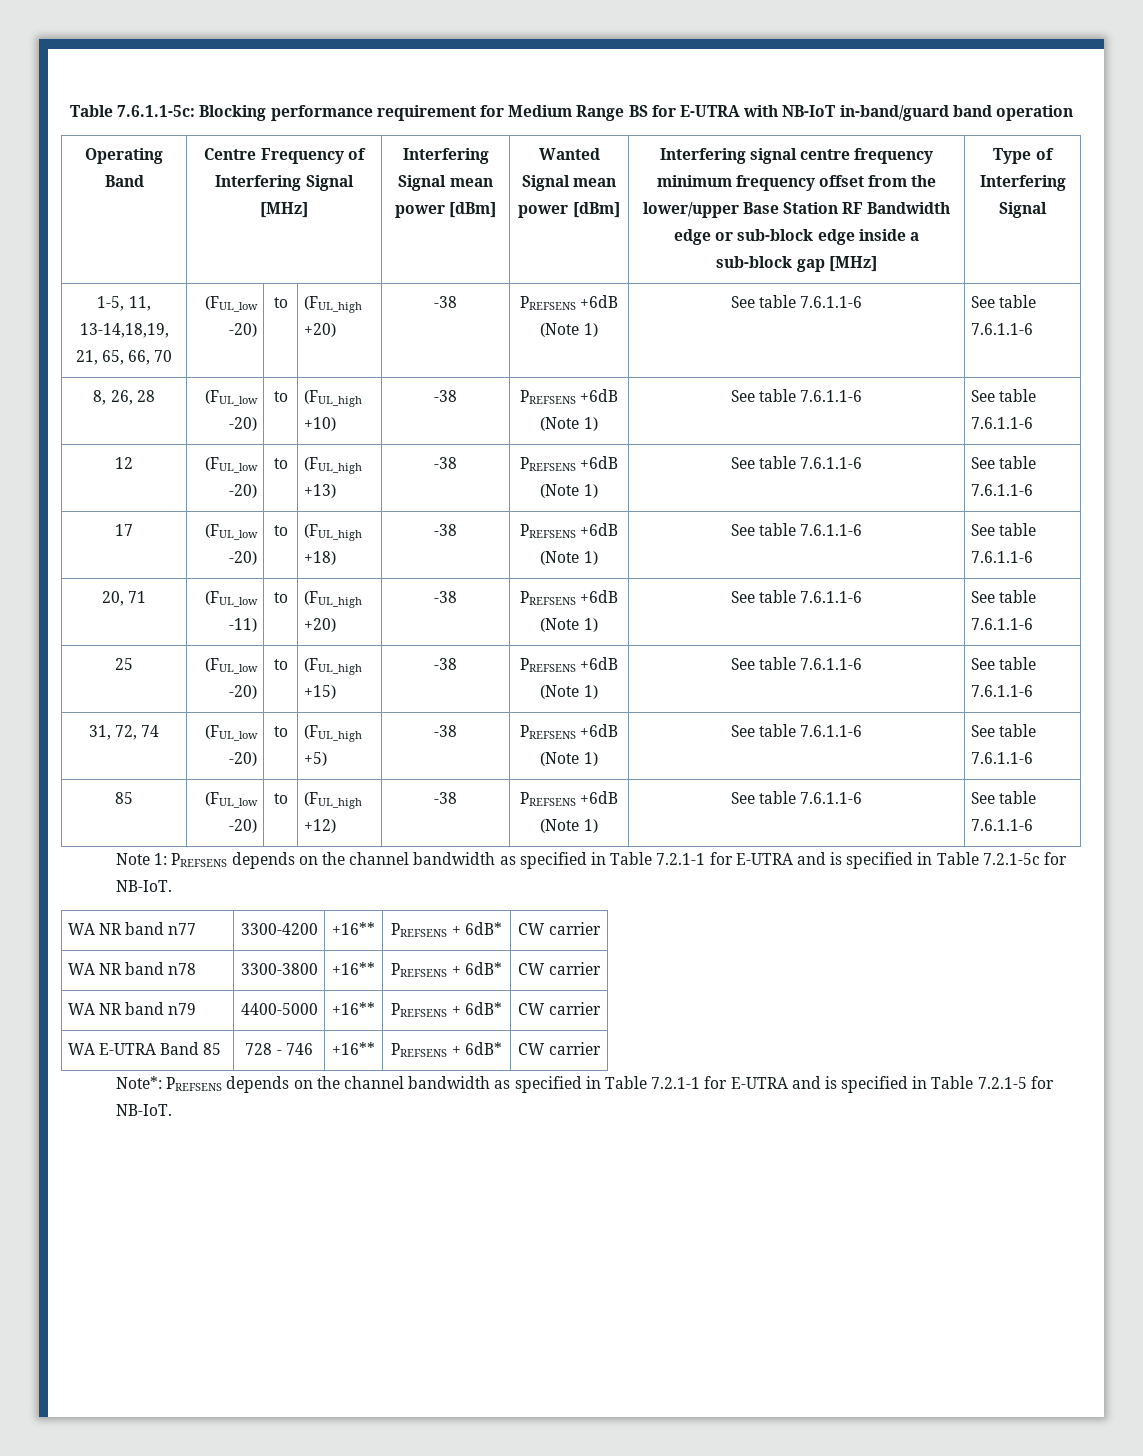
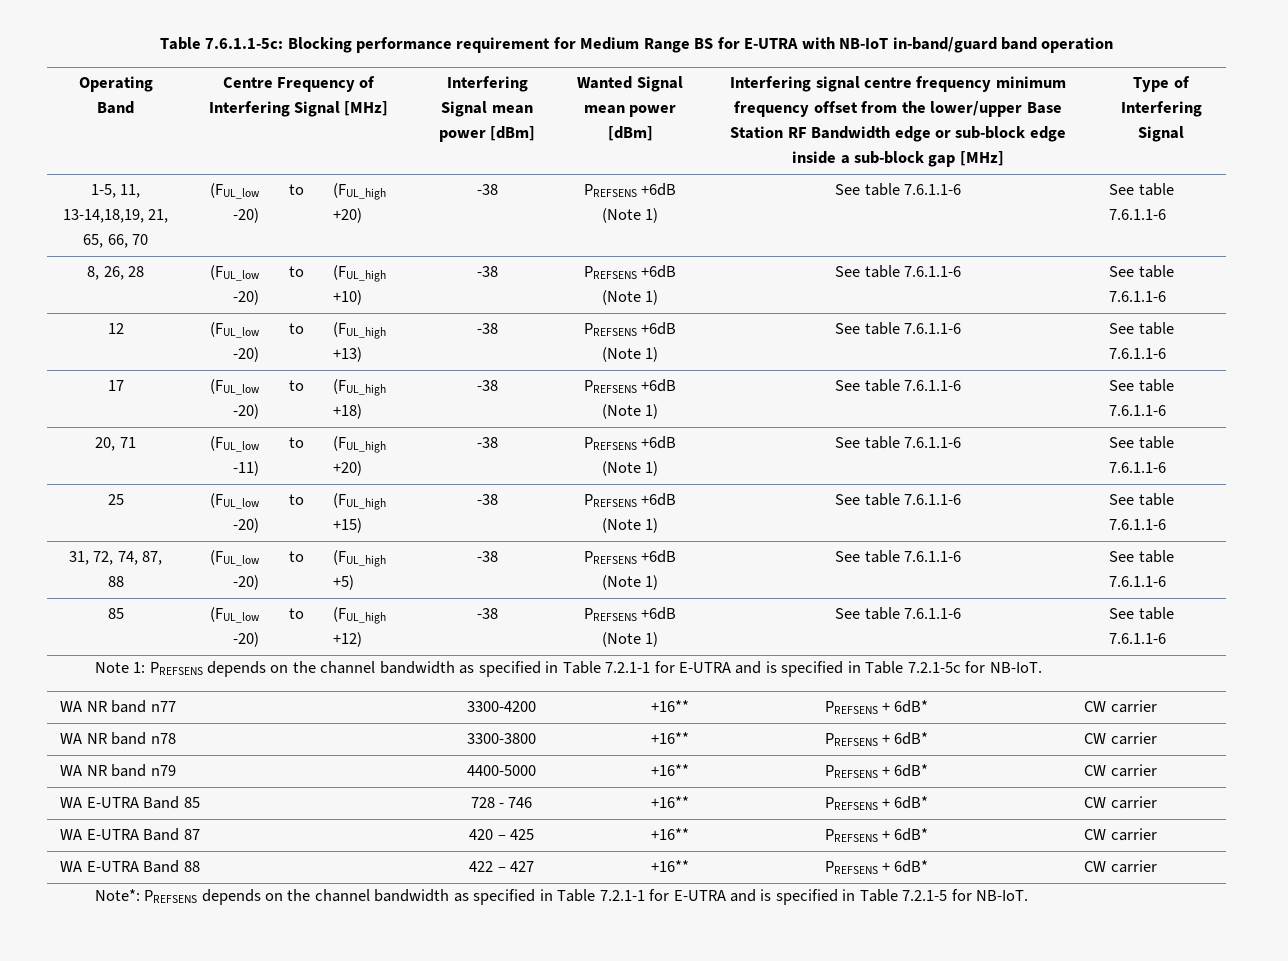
[141,725,160,737] 74 -> [117,551,163,565] [107,576,124,587] 74, 87, 88
(601, 1048) none -> [60,828,200,841] [469,829,534,840] [650,828,689,840] [824,828,929,842] [1084,828,1157,841] [60,860,200,873] [469,861,534,872] [650,860,689,872] [824,860,929,874] [1084,860,1157,873] // WA E-UTRA Band 87 | 420 – 425 | +16** | PREFSENS + 6dB* | CW carrier // WA E-UTRA Band 88 | 422 – 427 | +16** | PREFSENS + 6dB* | CW carrier

